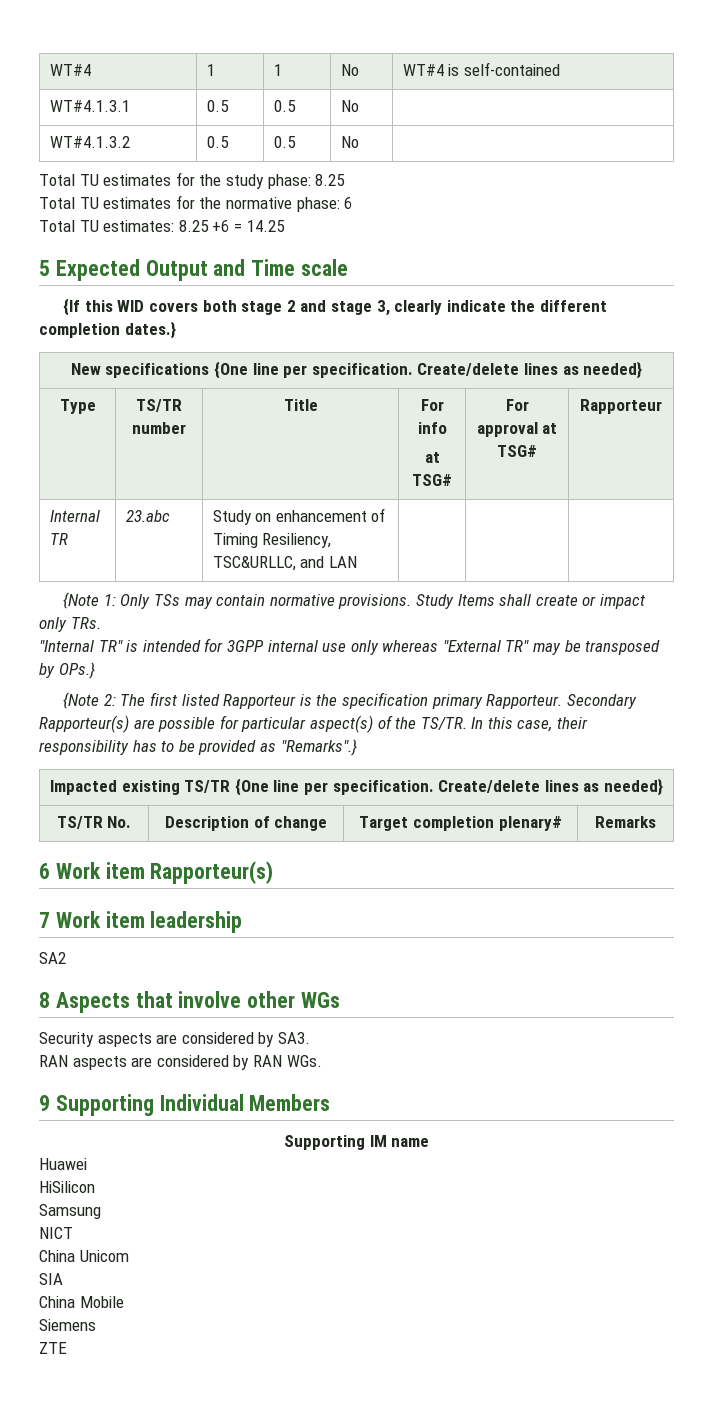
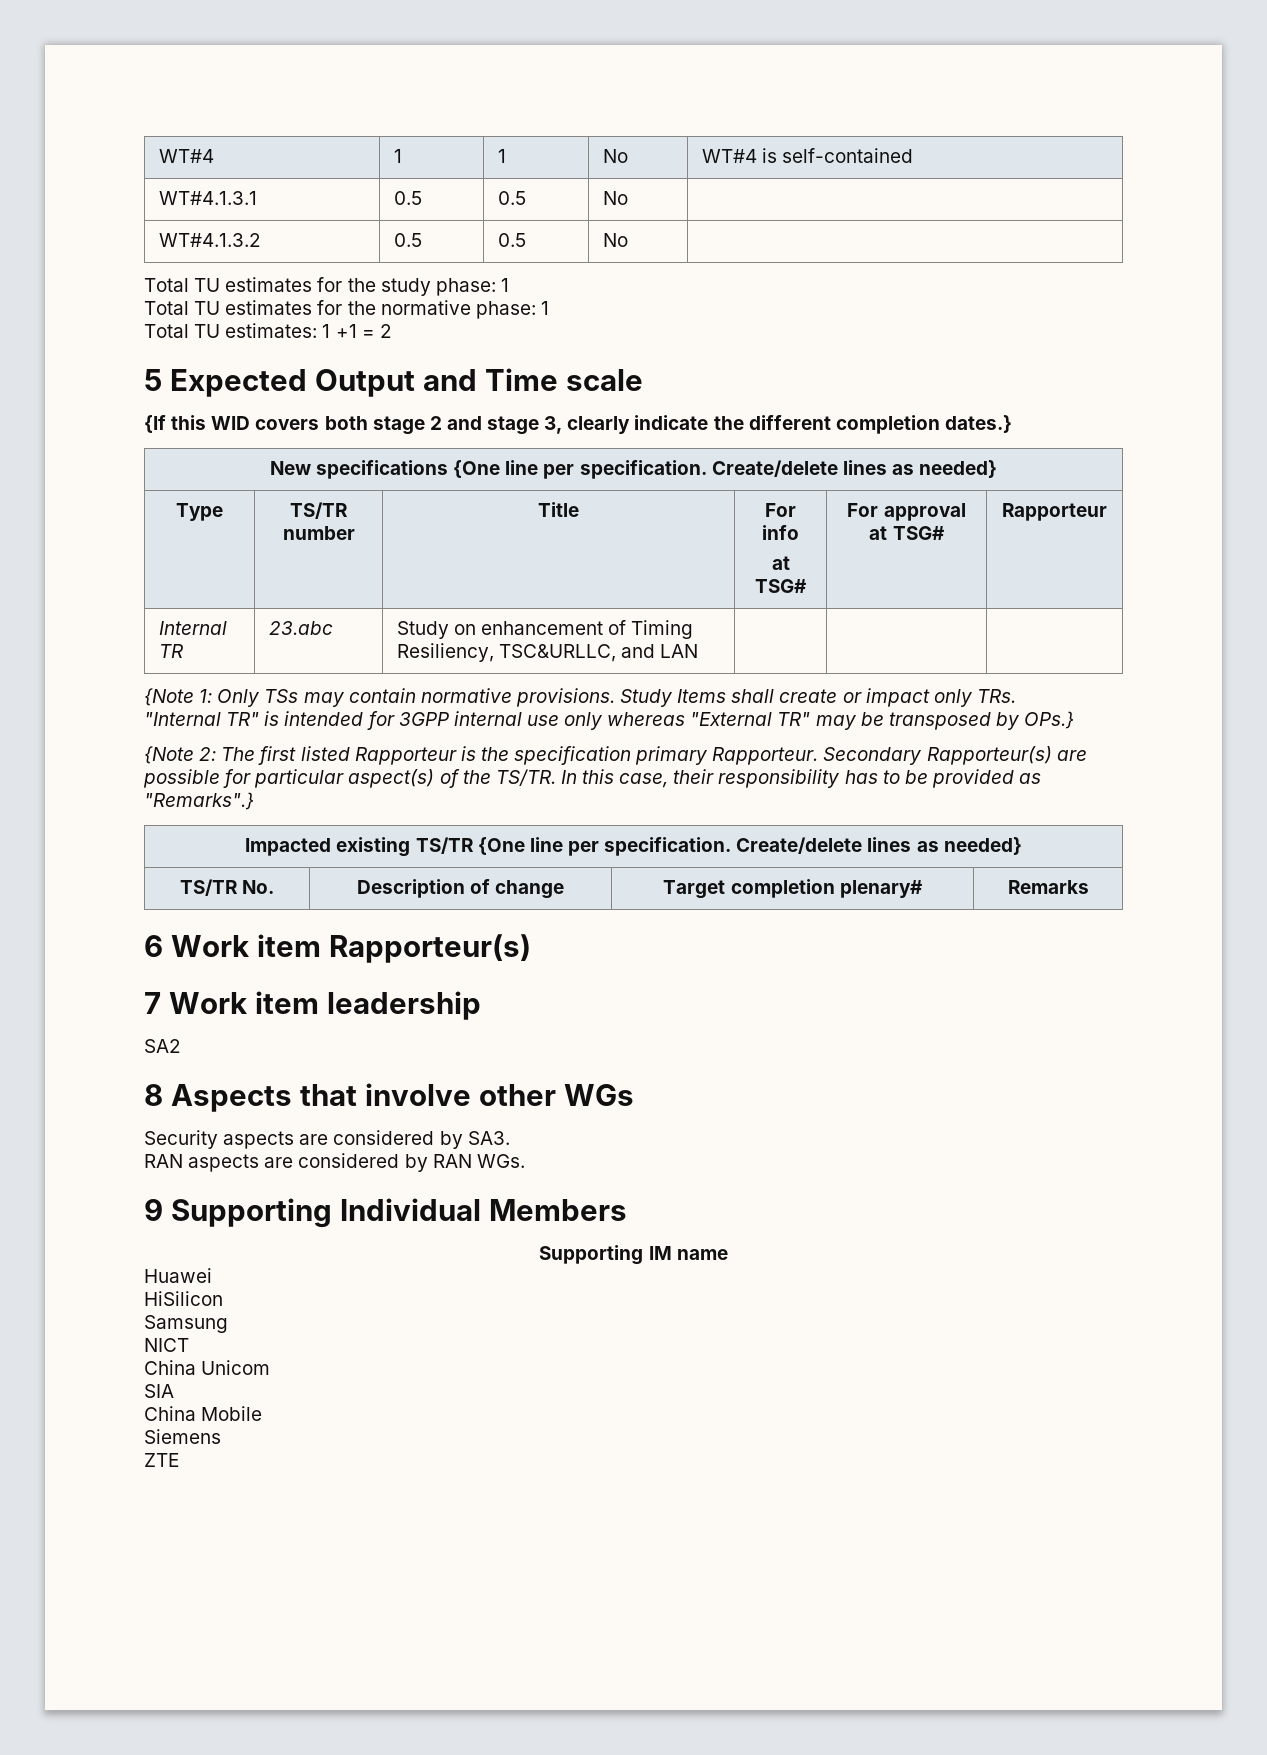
[315,174,346,186] 8.25 -> [500,278,509,292] 1
[344,197,353,209] 6 -> [540,301,549,315] 1
[178,220,285,232] 8.25 +6 = 14.25 -> [322,324,392,338] 1 +1 = 2

